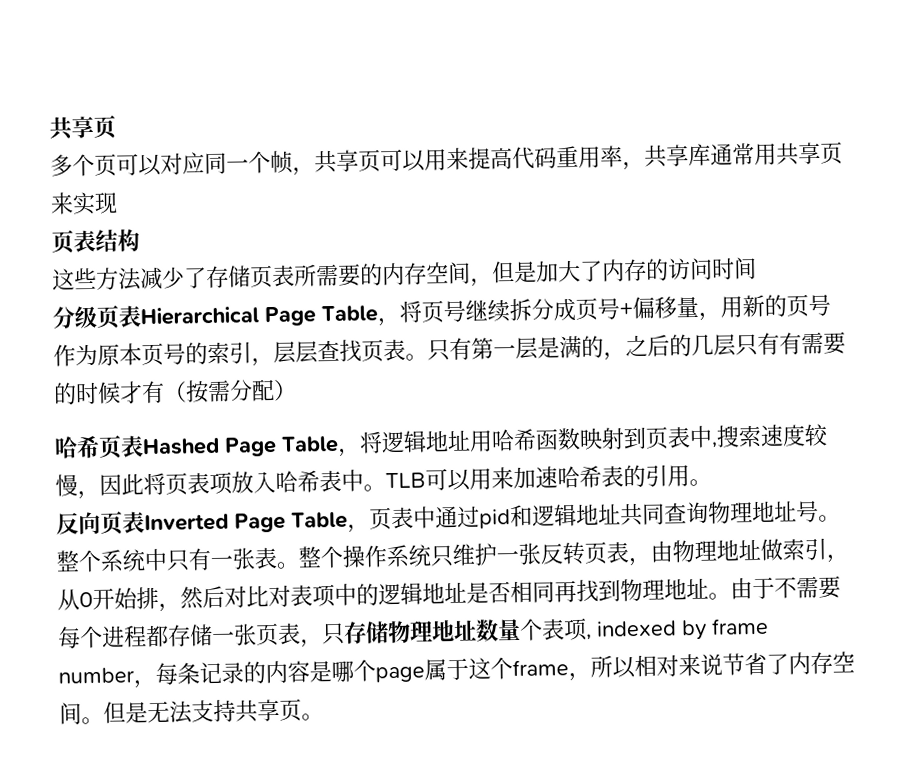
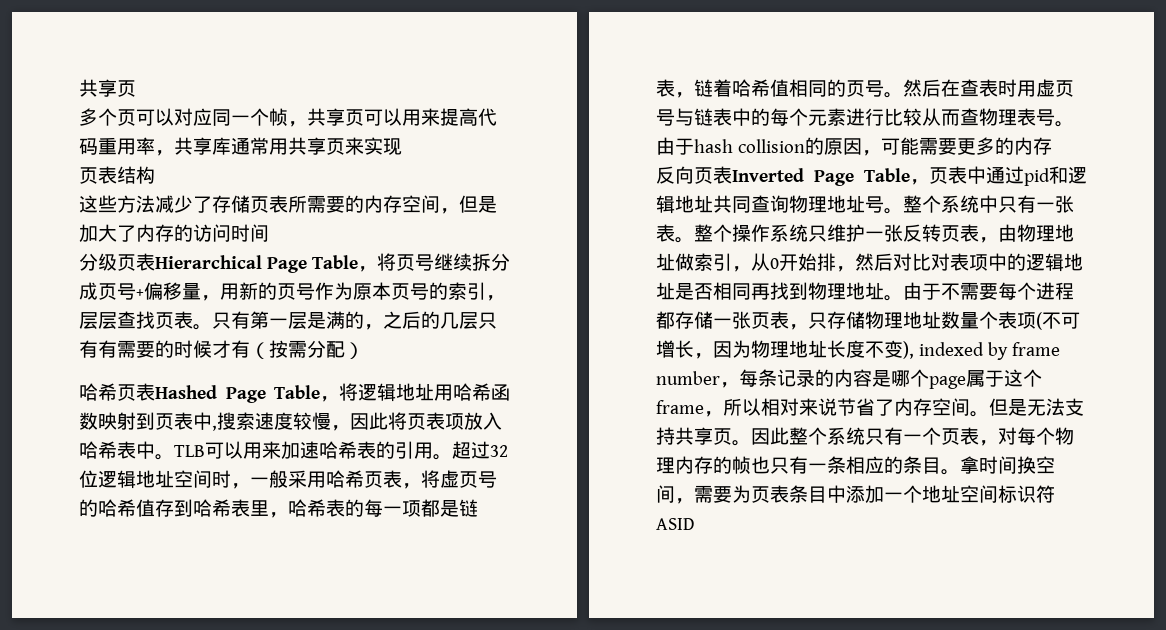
(712, 482) none -> [452,441,508,459] [79,470,497,489] [79,499,478,518] [656,79,1074,98] [656,108,1074,127] [656,137,1052,156] 超过32位逻辑地址空间时，一般采用哈希页表，将虚页号的哈希值存到哈希表里，哈希表的每一项都是链表，链着哈希值相同的页号。然后在查表时用虚页号与链表中的每个元素进行比较从而查物理表号。由于hash collision的原因，可能需要更多的内存
[586,633,592,640] , -> [1036,312,1080,330] [656,340,914,359] (不可增长，因为物理地址长度不变),
(324, 717) none -> [751,427,1074,446] [656,456,1055,475] [656,485,1055,504] [656,518,695,530] 因此整个系统只有一个页表，对每个物理内存的帧也只有一条相应的条目。拿时间换空间，需要为页表条目中添加一个地址空间标识符ASID

